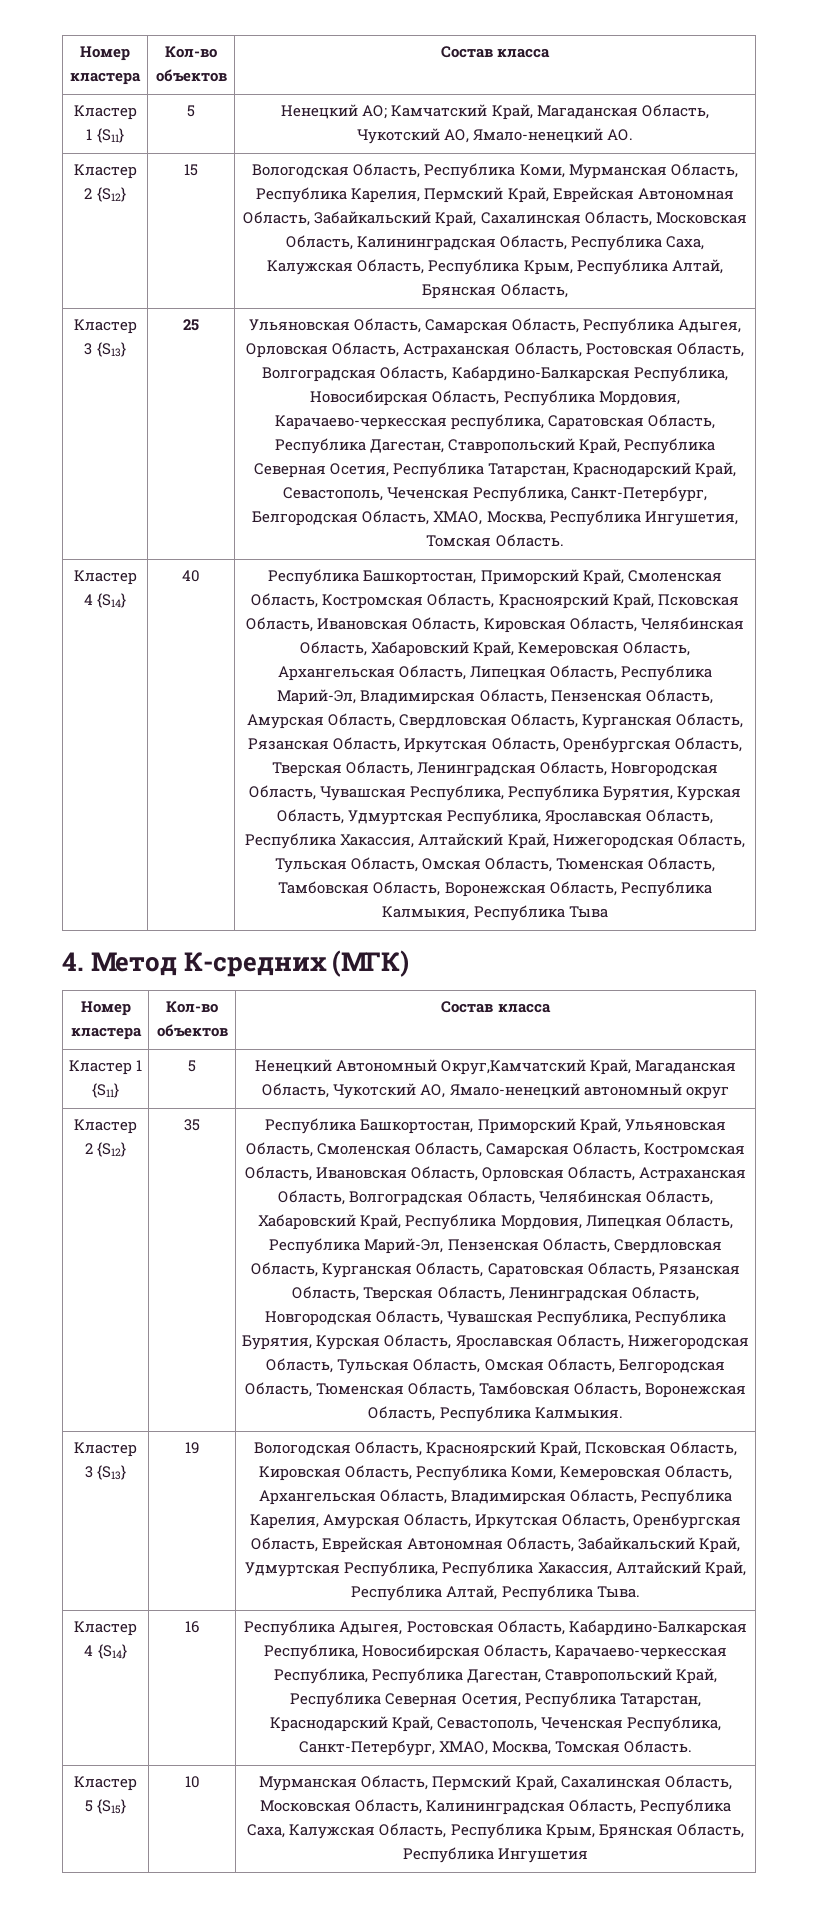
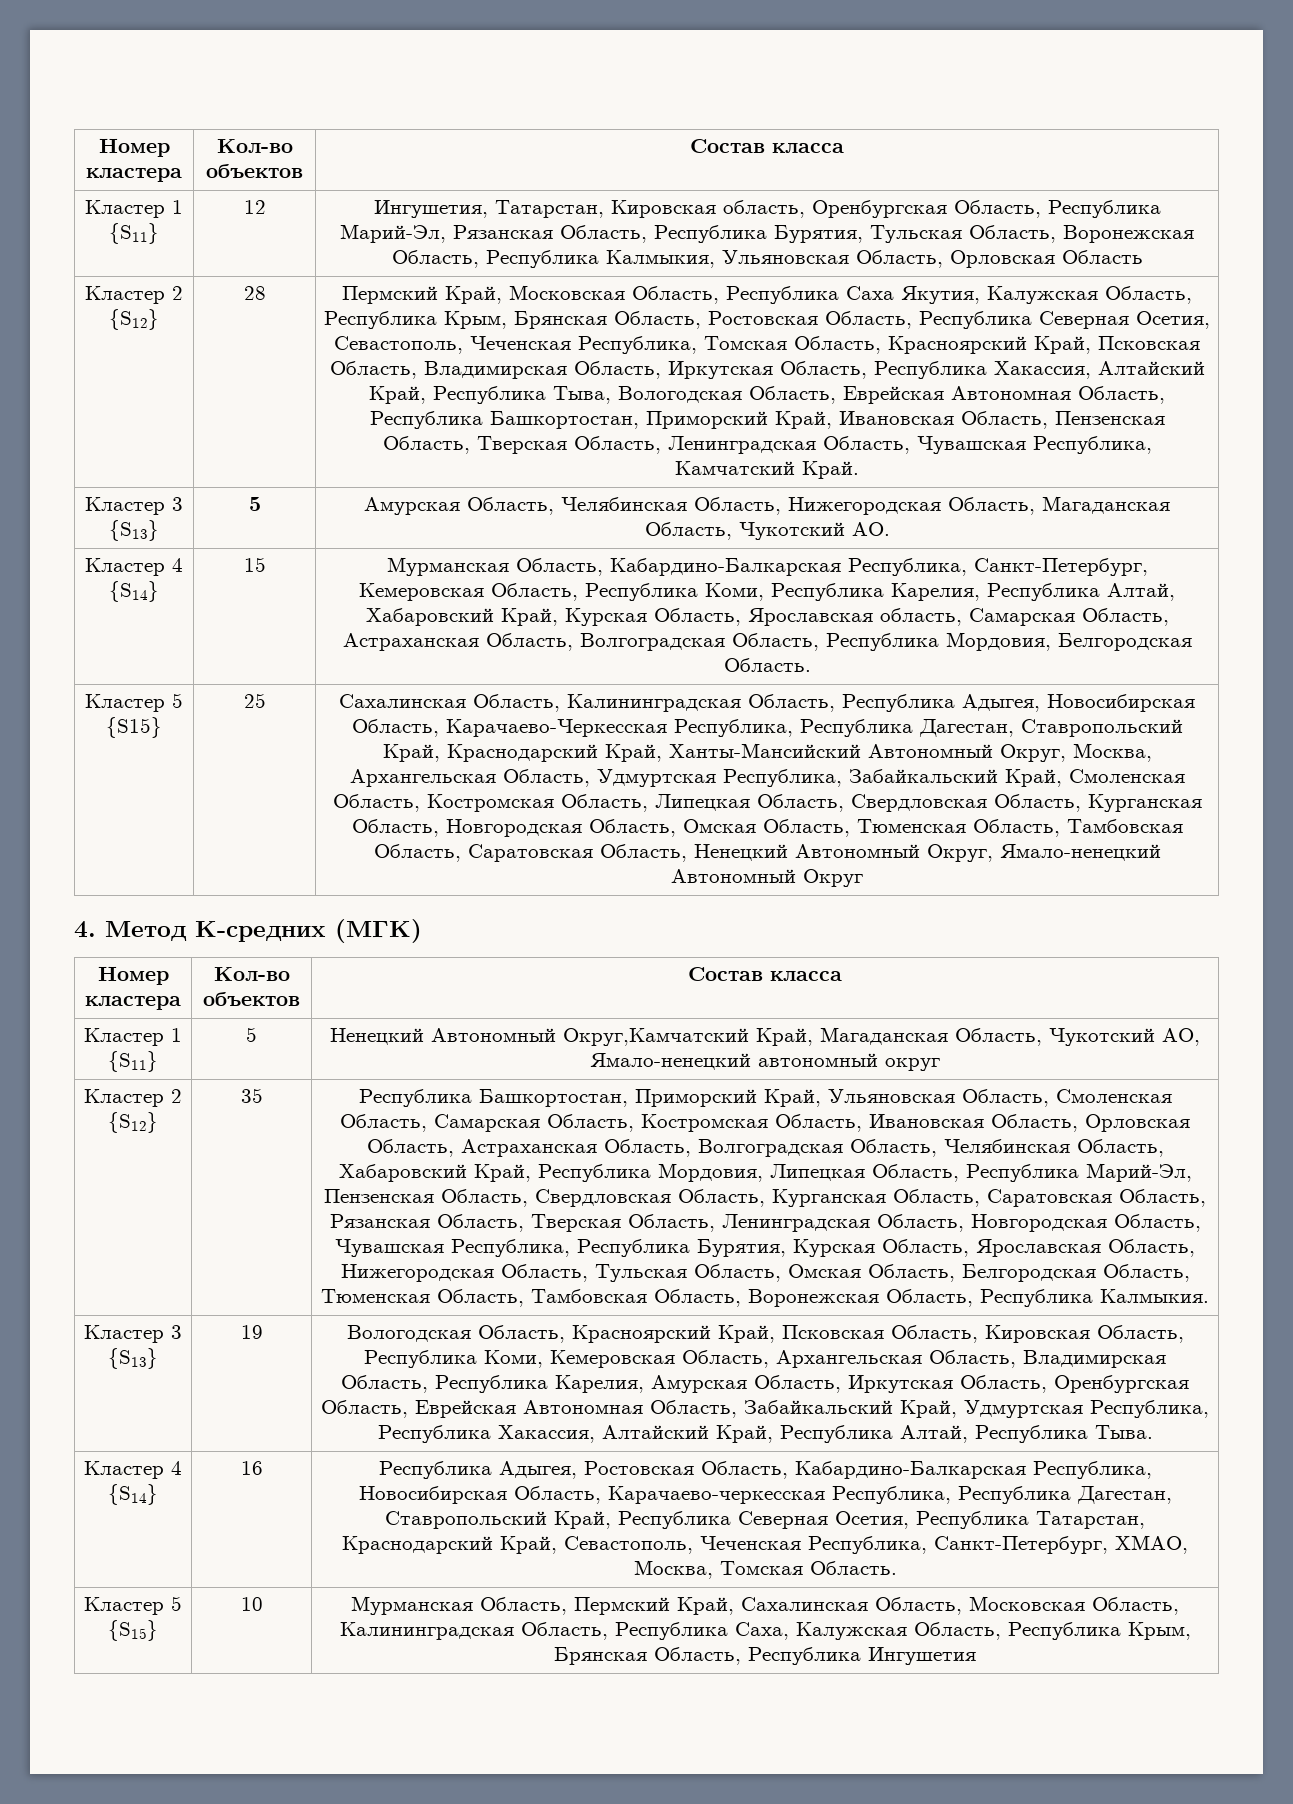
[80,46,130,61] [70,72,141,85] [165,46,217,58] [155,69,227,82] [440,46,551,58] [73,105,137,120] [86,128,124,143] [187,105,195,117] [281,104,709,120] [356,128,634,144] [73,164,137,179] [84,187,126,202] [184,164,198,176] [252,163,738,179] [256,187,734,203] [243,211,747,227] [285,235,705,251] [267,259,723,275] [422,283,568,299] [73,319,137,334] [84,342,126,357] [183,319,199,331] [248,318,742,334] [246,342,744,358] [262,366,728,382] [310,390,680,406] [274,414,716,430] [274,438,716,454] [253,462,737,478] [282,486,708,502] [252,510,738,526] [426,534,564,547] [73,570,137,585] [83,593,127,608] [182,570,200,582] [268,569,579,585] Номер кластера | Кол-во объектов | Состав класса // Кластер 1 {S11} | 5 | Ненецкий АО; Камчатский Край, Магаданская Область, Чукотский АО, Ямало-ненецкий АО. // Кластер 2 {S12} | 15 | Вологодская Область, Республика Коми, Мурманская Область, Республика Карелия, Пермский Край, Еврейская Автономная Область, Забайкальский Край, Сахалинская Область, Московская Область, Калининградская Область, Республика Саха, Калужская Область, Республика Крым, Республика Алтай, Брянская Область, // Кластер 3 {S13} | 25 | Ульяновская Область, Самарская Область, Республика Адыгея, Орловская Область, Астраханская Область, Ростовская Область, Волгоградская Область, Кабардино-Балкарская Республика, Новосибирская Область, Республика Мордовия, Карачаево-черкесская республика, Саратовская Область, Республика Дагестан, Ставропольский Край, Республика Северная Осетия, Республика Татарстан, Краснодарский Край, Севастополь, Чеченская Республика, Санкт-Петербург, Белгородская Область, ХМАО, Москва, Республика Ингушетия, Томская Область. // Кластер 4 {S14} | 40 | Республика Башкортостан, Приморский -> [98,138,170,157] [86,168,182,182] [216,139,293,153] [206,164,303,178] [690,139,844,153] [85,200,183,218] [109,223,159,244] [243,200,266,214] [373,200,1161,218] [340,224,1194,243] [391,250,1143,268] [85,286,183,304] [109,309,159,330] [243,286,266,300] [342,285,1192,304] [324,311,1210,329] [334,336,1200,354] [329,361,1205,379] [369,386,1165,404] [369,411,1165,429] [382,436,1152,454] [675,461,859,479] [85,497,183,515] [109,520,159,541] [248,497,261,511] [364,496,1170,515] [644,522,890,540] [85,558,183,576] [109,581,159,602] [243,557,266,572] [386,557,1148,576] [359,583,1175,601] [365,608,1169,626] [342,632,1192,651] [723,658,811,672] [85,693,183,712] [106,717,162,738] [243,693,266,708] [339,694,1195,712] [351,719,1183,737] [382,743,1152,762] [349,769,998,787] Номер кластера | Кол-во объектов | Состав класса // Кластер 1 {S11} | 12 | Ингушетия, Татарстан, Кировская область, Оренбургская Область, Республика Марий-Эл, Рязанская Область, Республика Бурятия, Тульская Область, Воронежская Область, Республика Калмыкия, Ульяновская Область, Орловская Область // Кластер 2 {S12} | 28 | Пермский Край, Московская Область, Республика Саха Якутия, Калужская Область, Республика Крым, Брянская Область, Ростовская Область, Республика Северная Осетия, Севастополь, Чеченская Республика, Томская Область, Красноярский Край, Псковская Область, Владимирская Область, Иркутская Область, Республика Хакассия, Алтайский Край, Республика Тыва, Вологодская Область, Еврейская Автономная Область, Республика Башкортостан, Приморский Край, Ивановская Область, Пензенская Область, Тверская Область, Ленинградская Область, Чувашская Республика, Камчатский Край. // Кластер 3 {S13} | 5 | Амурская Область, Челябинская Область, Нижегородская Область, Магаданская Область, Чукотский АО. // Кластер 4 {S14} | 15 | Мурманская Область, Кабардино-Балкарская Республика, Санкт-Петербург, Кемеровская Область, Республика Коми, Республика Карелия, Республика Алтай, Хабаровский Край, Курская Область, Ярославская область, Самарская Область, Астраханская Область, Волгоградская Область, Республика Мордовия, Белгородская Область. // Кластер 5 {S15} | 25 | Сахалинская Область, Калининградская Область, Республика Адыгея, Новосибирская Область, Карачаево-Черкесская Республика, Республика Дагестан, Ставропольский Край, Краснодарский Край, Ханты-Мансийский Автономный Округ, Москва, Архангельская Область, Удмуртская Республика, Забайкальский
[498,593,739,609] [246,617,744,633] [299,641,691,657] [277,665,713,681] [277,689,713,705] [246,713,744,729] [248,737,742,753] [271,761,719,777] [248,785,742,801] [276,809,714,825] [245,833,745,849] [274,858,347,873] Красноярский Край, Псковская Область, Ивановская Область, Кировская Область, Челябинская Область, Хабаровский Край, Кемеровская Область, Архангельская Область, Липецкая Область, Республика Марий-Эл, Владимирская Область, Пензенская Область, Амурская Область, Свердловская Область, Курганская Область, Рязанская Область, Иркутская Область, Оренбургская Область, Тверская Область, Ленинградская Область, Новгородская Область, Чувашская Республика, Республика Бурятия, Курская Область, Удмуртская Республика, Ярославская Область, Республика Хакассия, Алтайский Край, Нижегородская Область, Тульская -> [654,794,1202,812] [351,819,582,837] Липецкая Область, Свердловская Область, Курганская Область, Новгородская
[444,881,712,897] [382,905,608,921] Воронежская Область, Республика Калмыкия, Республика Тыва -> [467,844,1161,862] [671,869,863,887] Саратовская Область, Ненецкий Автономный Округ, Ямало-ненецкий Автономный Округ

